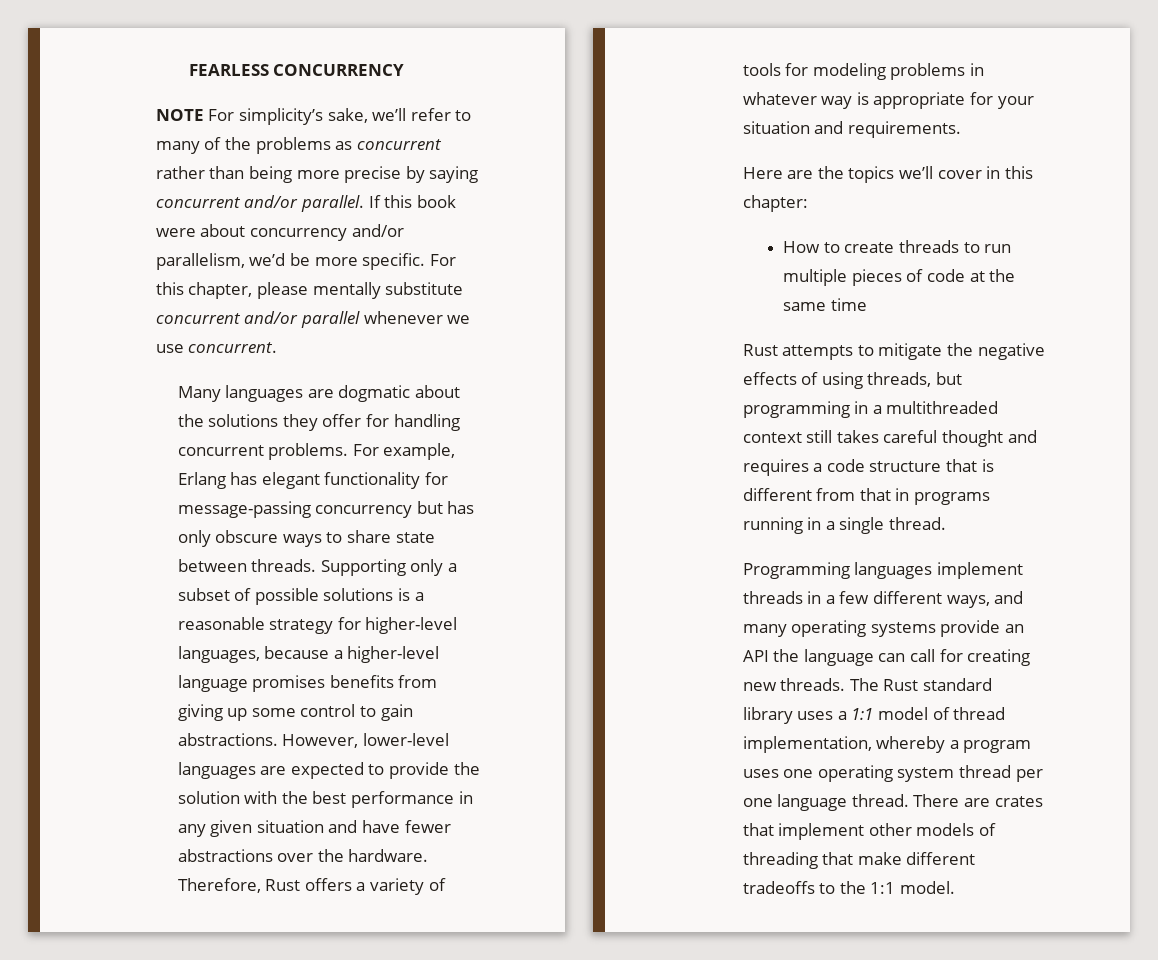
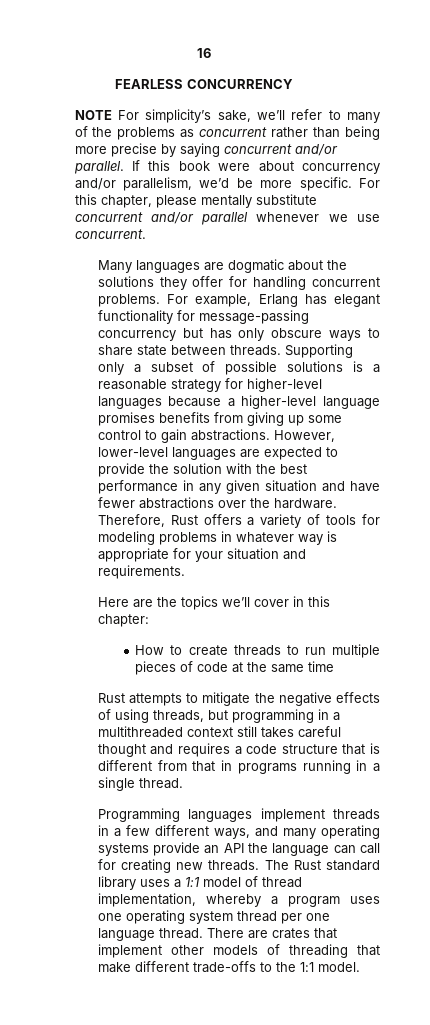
(188, 70) none -> [197,48,211,58] 16 //
[177,646,260,663] languages, -> [97,396,162,409] languages
[742,881,815,894] tradeoffs -> [192,961,256,973] trade-offs

